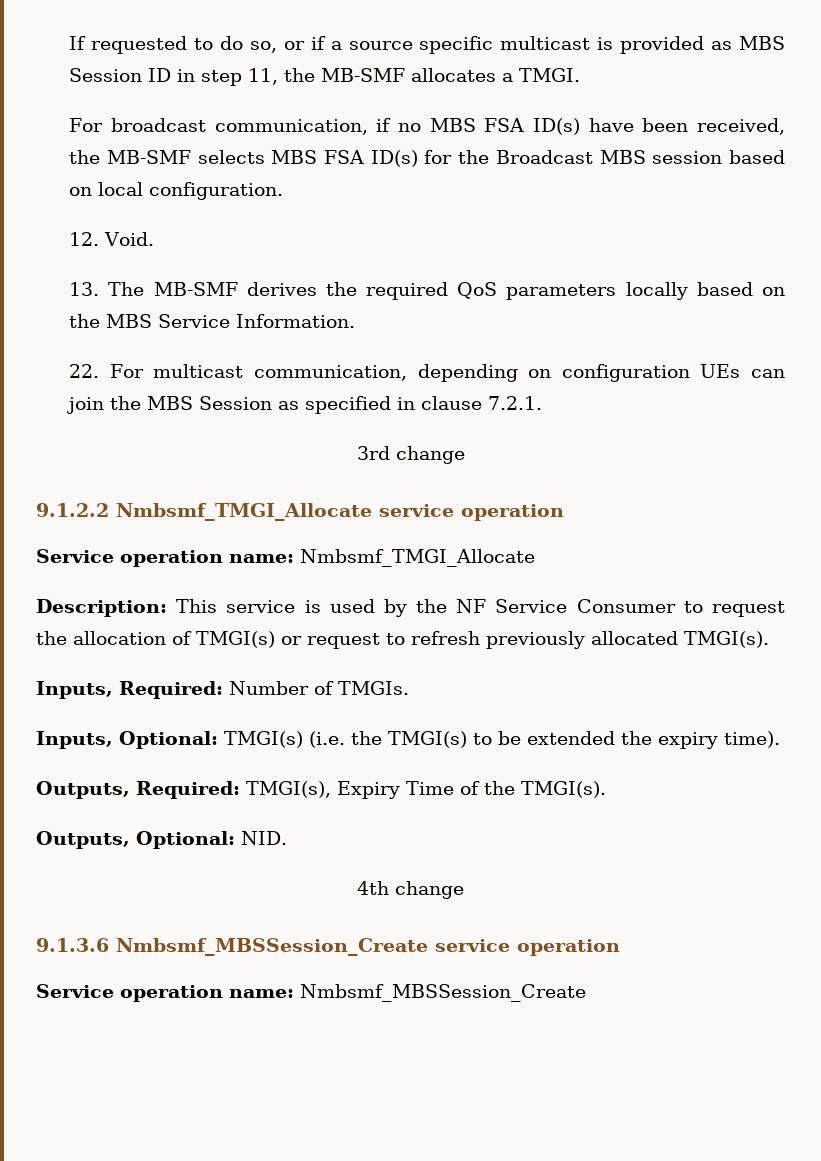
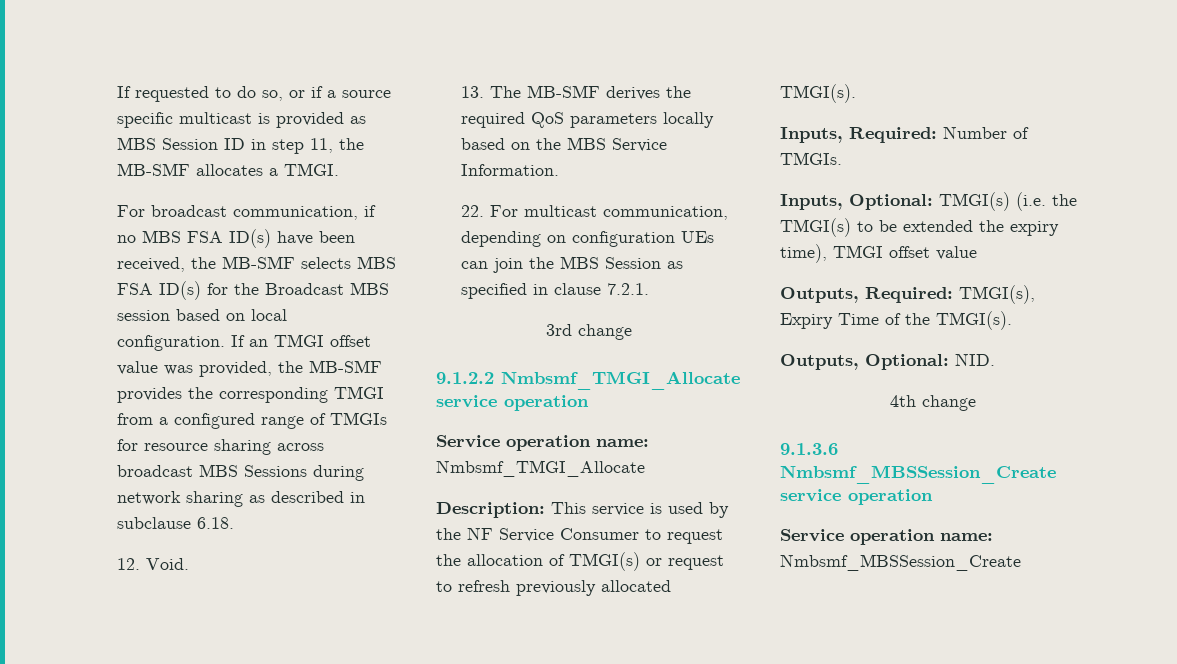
(284, 191) none -> [230,334,371,347] [116,360,382,377] [116,386,384,403] [116,412,387,429] [116,439,324,455] [116,464,364,481] [116,491,365,507] [116,517,234,529] If an TMGI offset value was provided, the MB-SMF provides the corresponding TMGI from a configured range of TMGIs for resource sharing across broadcast MBS Sessions during network sharing as described in subclause 6.18.
[724,731,780,748] time). -> [780,244,977,263] time), TMGI offset value

